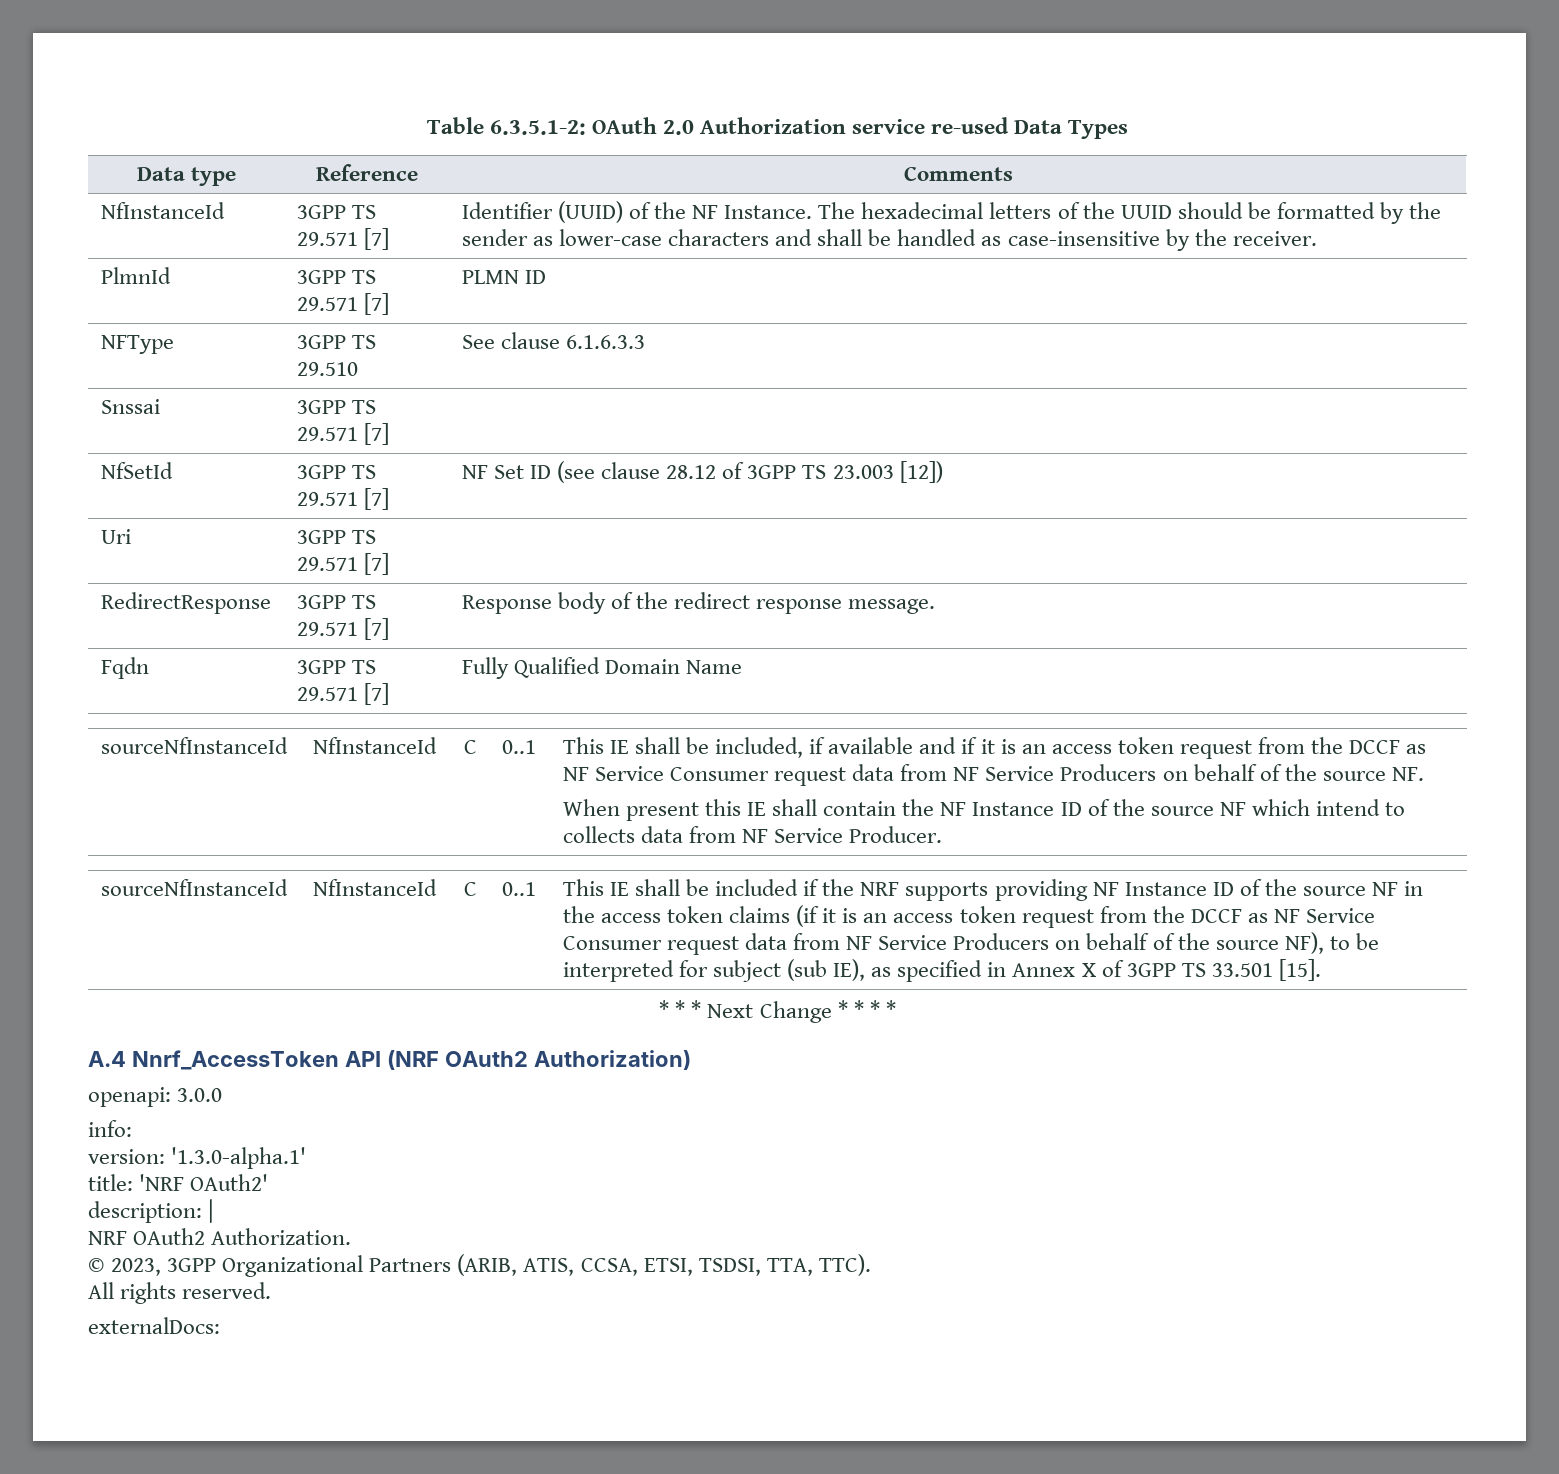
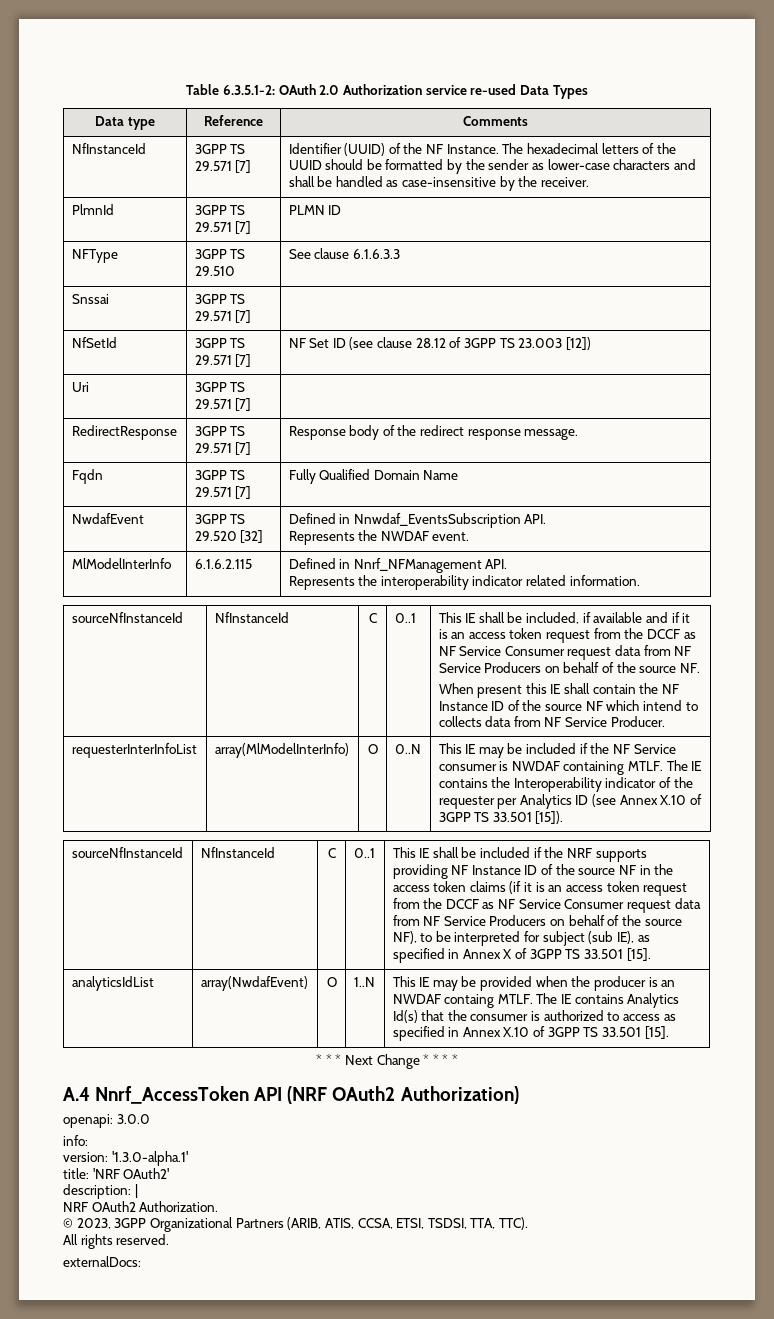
(743, 667) none -> [71,513,144,524] [194,514,246,524] [194,530,264,543] [288,513,547,528] [288,530,470,545] [71,558,171,569] [194,559,252,569] [288,558,508,573] [288,575,640,590] // NwdafEvent | 3GPP TS 29.520 [32] | Defined in Nnwdaf_EventsSubscription API. // Represents the NWDAF event. // MlModelInterInfo | 6.1.6.2.115 | Defined in Nnrf_NFManagement API. // Represents the interoperability indicator related information.
(943, 834) none -> [71,743,197,758] [214,743,349,758] [367,744,378,754] [394,744,421,754] [438,743,676,758] [438,760,702,775] [438,777,693,792] [438,794,703,809] [438,811,564,824] // requesterInterInfoList | array(MlModelInterInfo) | O | 0..N | This IE may be included if the NF Service consumer is NWDAF containing MTLF. The IE contains the Interoperability indicator of the requester per Analytics ID (see Annex X.10 of 3GPP TS 33.501 [15]).
(1321, 970) none -> [71,976,154,991] [200,976,308,991] [326,977,337,987] [353,977,375,987] [392,976,676,991] [392,993,680,1008] [392,1010,676,1023] [392,1026,669,1041] // analyticsIdList | array(NwdafEvent) | O | 1..N | This IE may be provided when the producer is an NWDAF containg MTLF. The IE contains Analytics Id(s) that the consumer is authorized to access as specified in Annex X.10 of 3GPP TS 33.501 [15].

